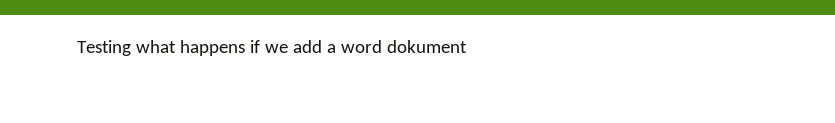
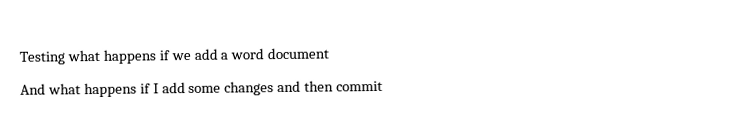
[386,40,467,53] dokument -> [267,47,330,60] [20,80,384,98] document // And what happens if I add some changes and then commit

